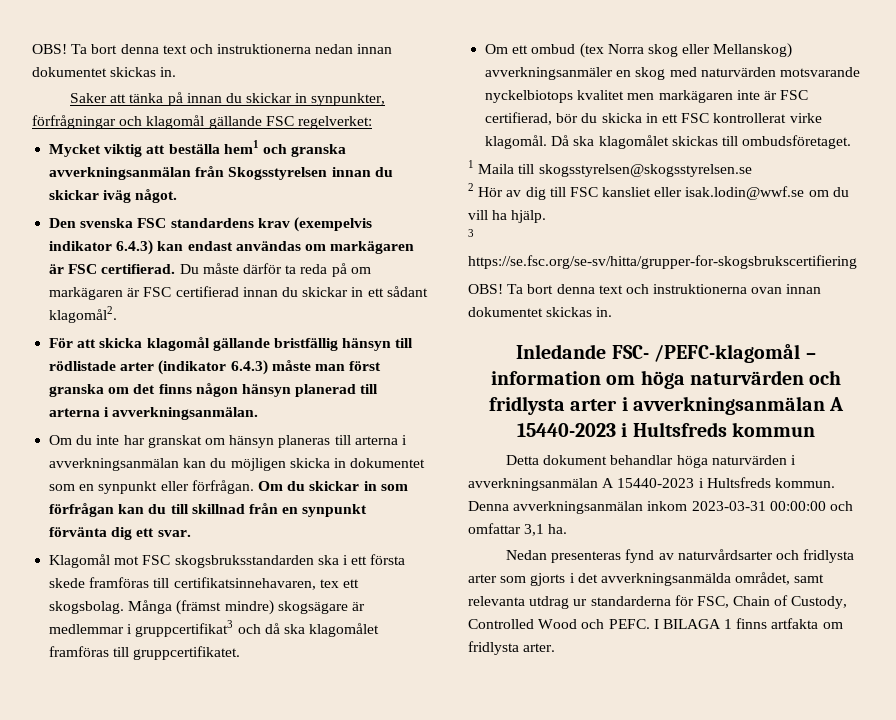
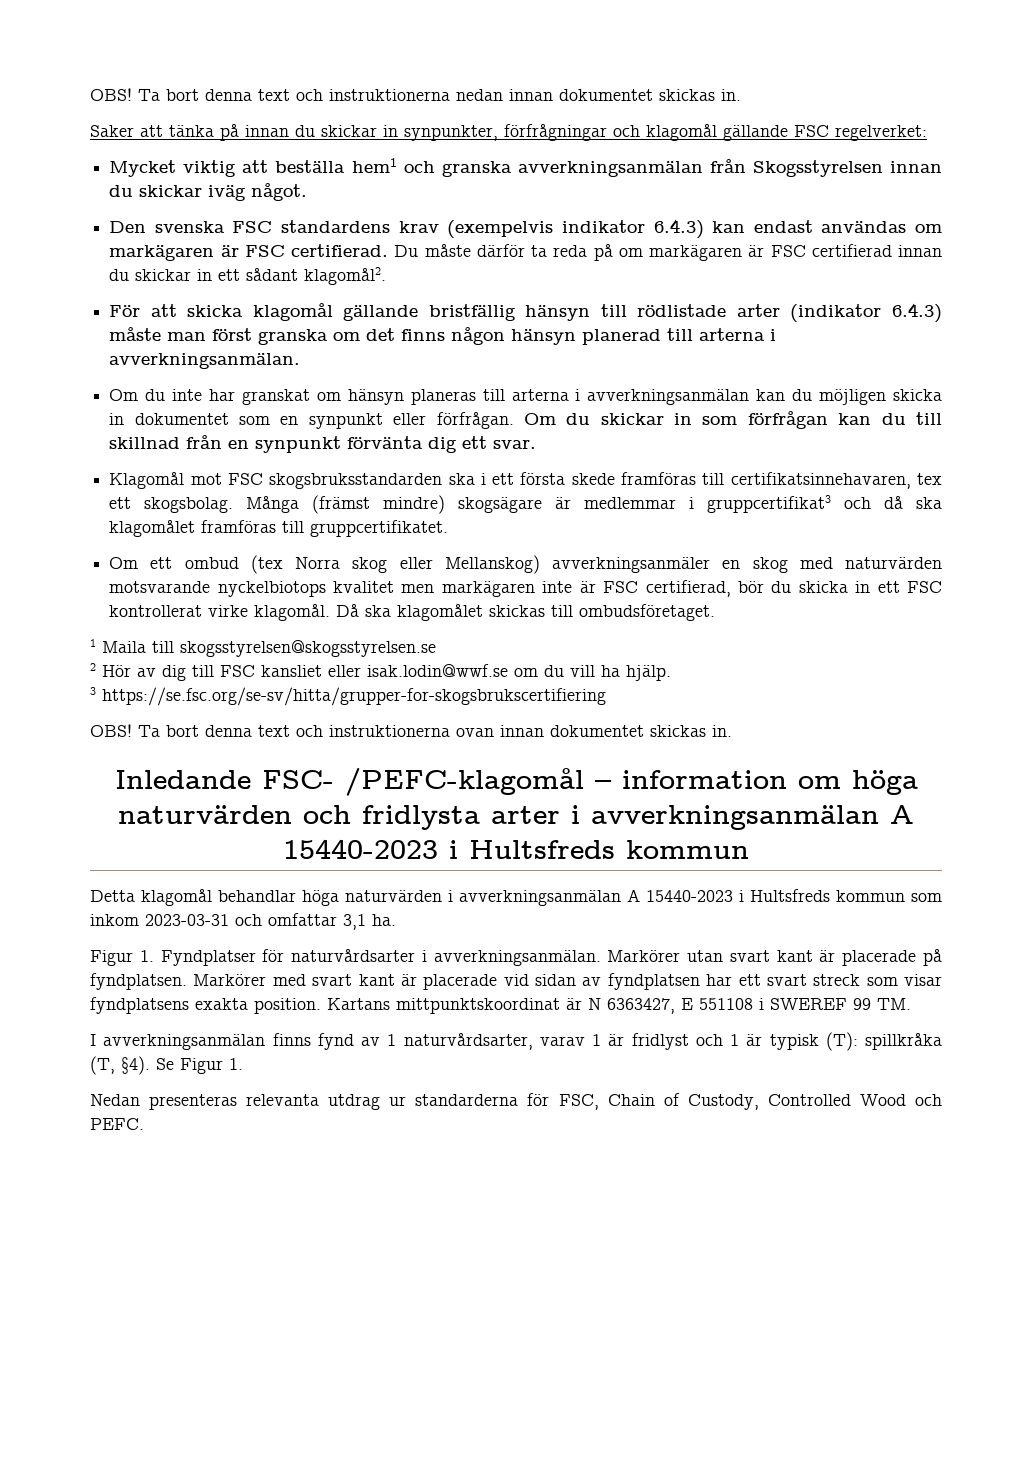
[543,455,608,465] dokument -> [141,889,212,906] klagomål
[774,478,835,488] [468,501,644,514] kommun. Denna avverkningsanmälan -> [836,890,942,902] kommun som
[769,501,826,511] 00:00:00 -> (229, 920) none
[505,549,855,563] [468,572,825,586] Nedan presenteras fynd av naturvårdsarter och fridlysta arter som gjorts i det avverkningsanmälda området, samt -> [90,949,942,966] [90,973,942,990] [90,997,911,1014] [90,1032,942,1051] [90,1056,243,1075] [90,1094,238,1110] Figur 1. Fyndplatser för naturvårdsarter i avverkningsanmälan. Markörer utan svart kant är placerade på fyndplatsen. Markörer med svart kant är placerade vid sidan av fyndplatsen har ett svart streck som visar fyndplatsens exakta position. Kartans mittpunktskoordinat är N 6363427, E 551108 i SWEREF 99 TM. // I avverkningsanmälan finns fynd av 1 naturvårdsarter, varav 1 är fridlyst och 1 är typisk (T): spillkråka (T, §4). Se Figur 1. // Nedan presenteras
[653,618,843,629] [468,641,556,655] I BILAGA 1 finns artfakta om fridlysta arter. -> (144, 1124) none

